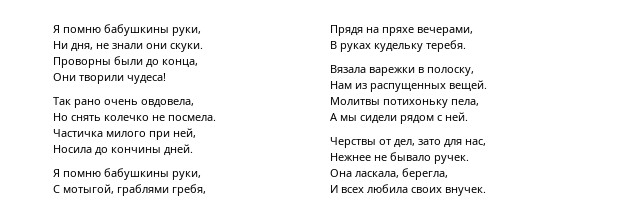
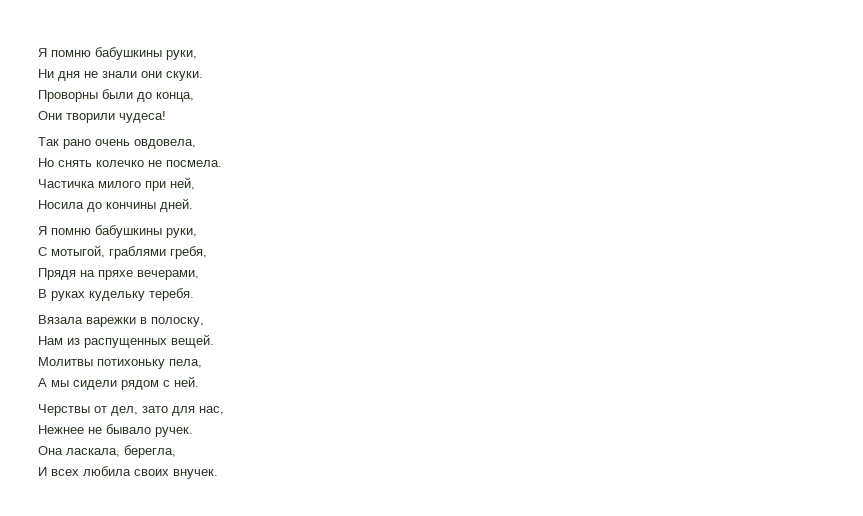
[71,43,93,52] дня, -> [58,71,80,81] дня

